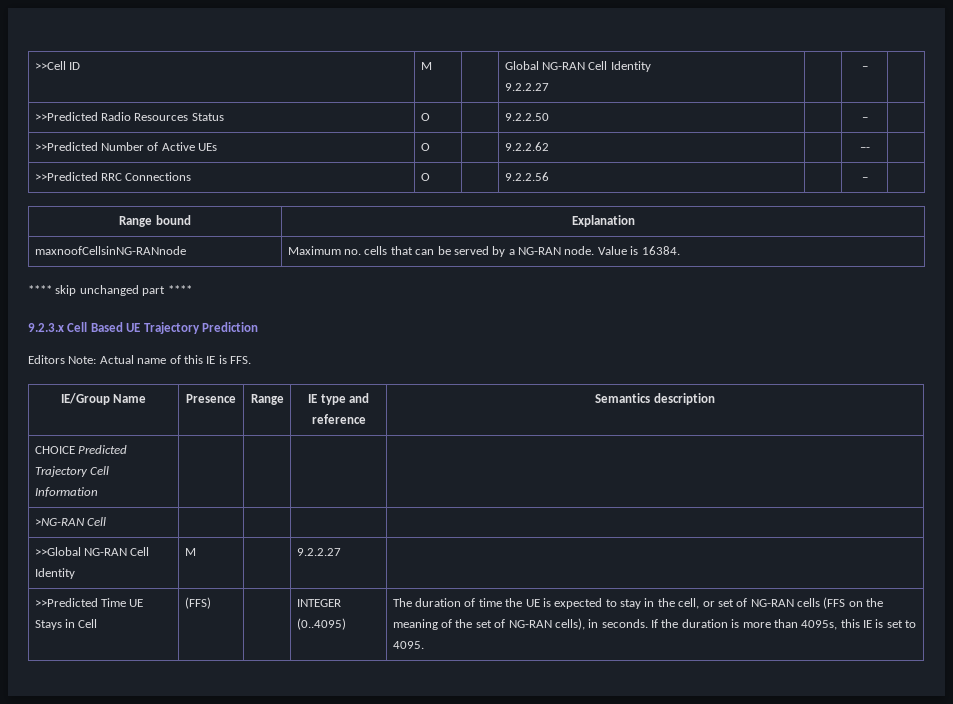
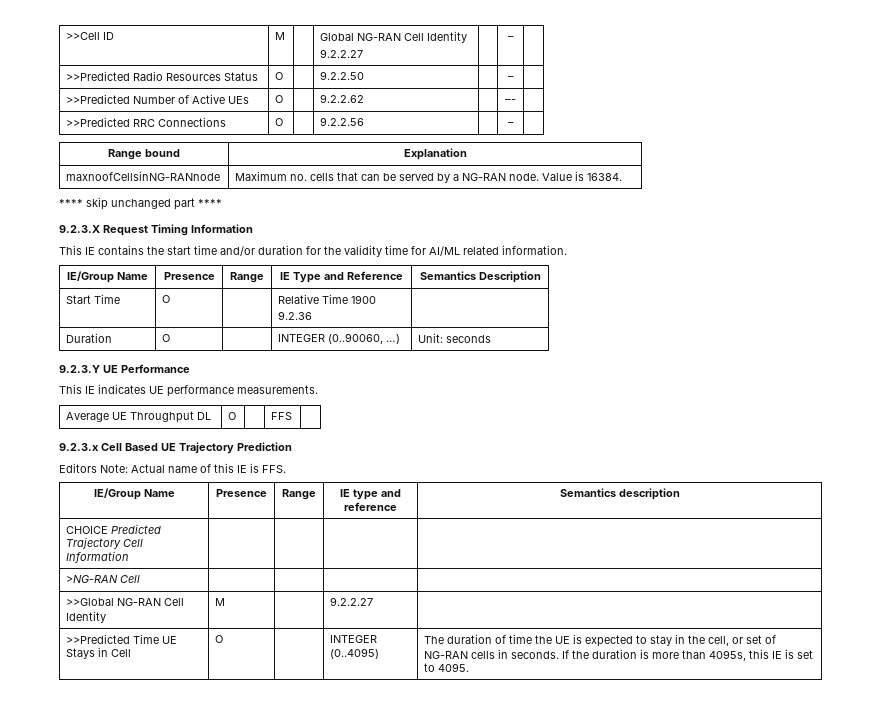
(192, 289) none -> [59,224,253,236] [59,245,567,257] [67,271,148,283] [163,272,215,280] [230,272,264,283] [280,271,403,283] [419,271,541,283] [66,294,121,304] [162,295,171,303] [278,294,377,304] [278,311,313,320] [66,333,113,343] [162,334,171,342] [278,333,401,344] [418,333,492,343] [59,364,190,373] [59,384,318,397] [66,411,212,423] [228,412,237,420] [271,412,293,420] // 9.2.3.X Request Timing Information // This IE contains the start time and/or duration for the validity time for AI/ML related information. // IE/Group Name | Presence | Range | IE Type and Reference | Semantics Description // Start Time | O | | Relative Time 1900 // 9.2.36 | // Duration | O | | INTEGER (0..90060, …) | Unit: seconds // 9.2.3.Y UE Performance // This IE indicates UE performance measurements. // Average UE Throughput DL | O | | FFS |
[184,597,211,609] (FFS) -> [215,635,224,643] O
[823,597,884,609] [392,618,585,630] (FFS on the meaning of the set of NG-RAN cells), -> (496, 655) none

